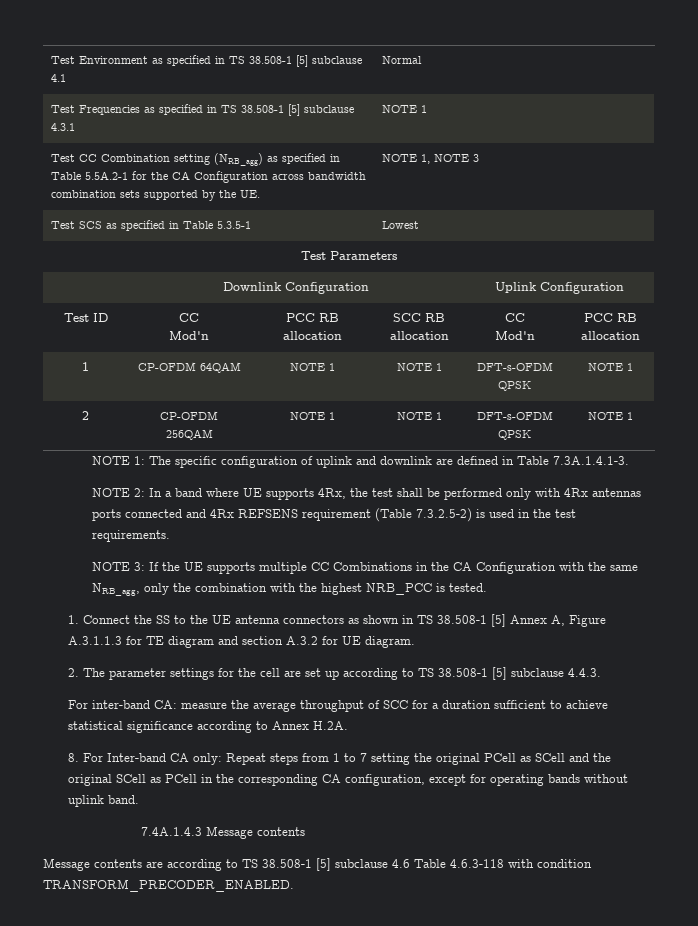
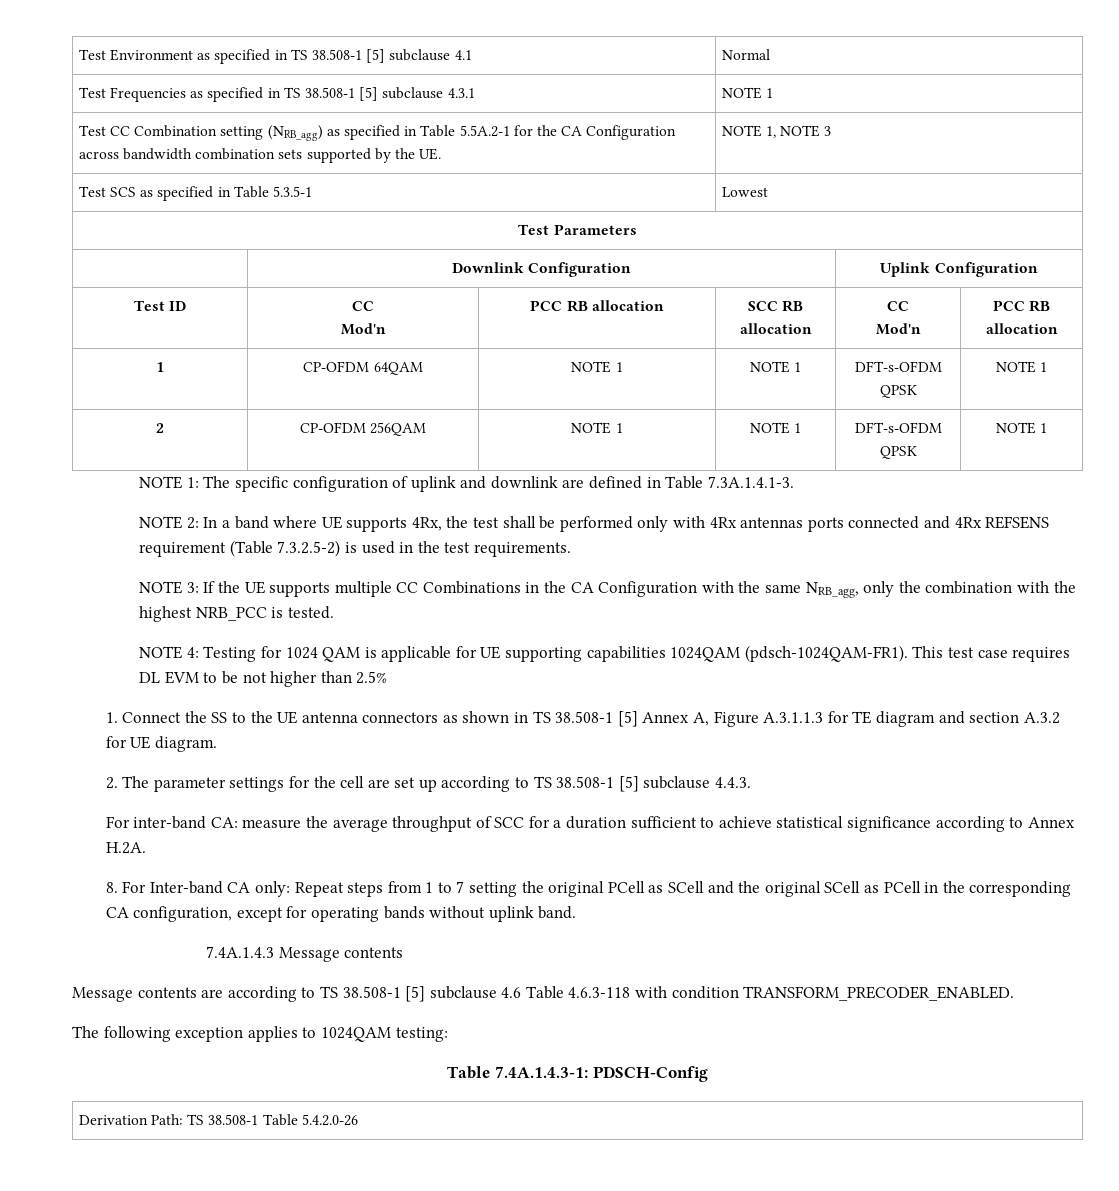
(488, 587) none -> [139,645,1071,662] [139,671,388,687] // NOTE 4: Testing for 1024 QAM is applicable for UE supporting capabilities 1024QAM (pdsch-1024QAM-FR1). This test case requires DL EVM to be not higher than 2.5%
(294, 885) none -> [72,1026,448,1042] [447,1066,708,1082] [78,1114,358,1126] // The following exception applies to 1024QAM testing: // Table 7.4A.1.4.3-1: PDSCH-Config // Derivation Path: TS 38.508-1 Table 5.4.2.0-26

